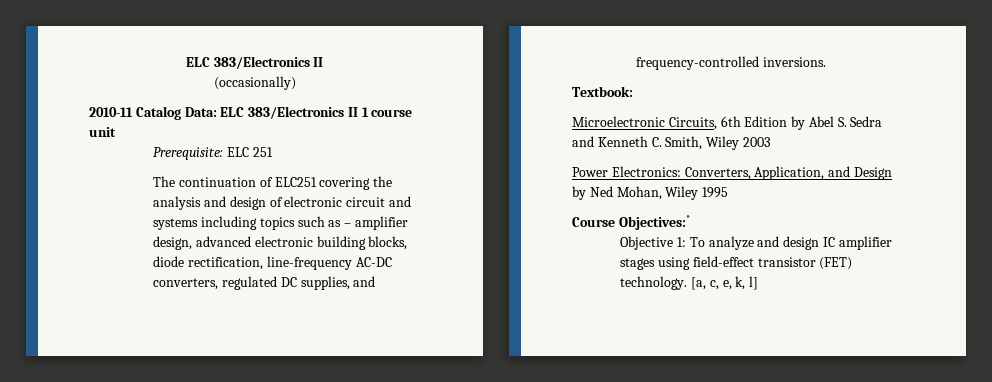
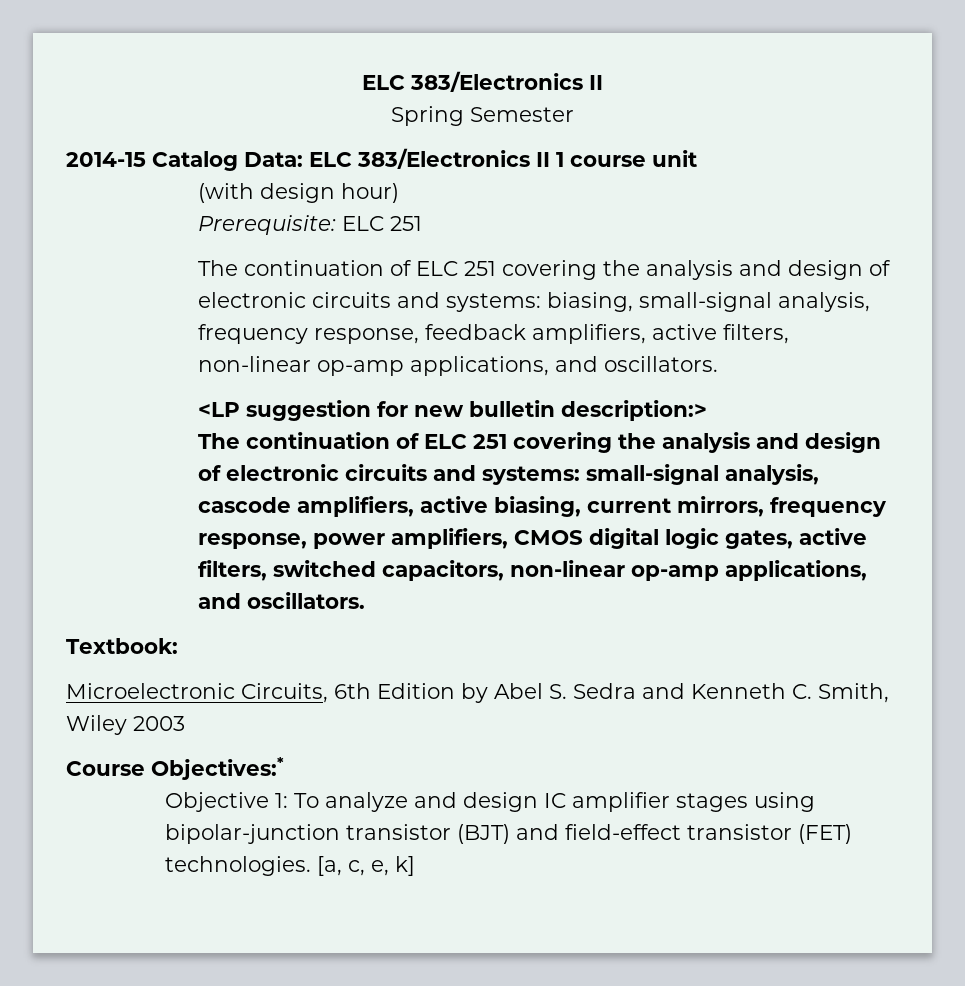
[213,76,296,90] [89,107,133,117] (occasionally) // 2010-11 -> [391,106,574,126] [66,152,146,167] Spring Semester // 2014-15
(116, 132) none -> [197,183,399,203] // (with design hour)
[274,176,393,190] [153,196,411,210] [153,216,408,230] [153,236,408,250] [153,256,392,270] [153,276,376,290] [636,56,827,70] ELC251 covering the analysis and design of electronic circuit and systems including topics such as – amplifier design, advanced electronic building blocks, diode rectification, line-frequency AC-DC converters, regulated DC supplies, and frequency-controlled inversions. -> [415,260,891,280] [197,292,870,312] [197,324,789,344] [197,356,718,376] [197,400,707,421] [197,432,881,453] [197,464,819,485] [197,496,887,517] [197,528,867,549] [197,560,867,581] [197,592,365,609] ELC 251 covering the analysis and design of electronic circuits and systems: biasing, small-signal analysis, frequency response, feedback amplifiers, active filters, non-linear op-amp applications, and oscillators. // <LP suggestion for new bulletin description:> // The continuation of ELC 251 covering the analysis and design of electronic circuits and systems: small-signal analysis, cascode amplifiers, active biasing, current mirrors, frequency response, power amplifiers, CMOS digital logic gates, active filters, switched capacitors, non-linear op-amp applications, and oscillators.
[572,166,892,180] [572,186,729,200] // Power Electronics: Converters, Application, and Design by Ned Mohan, Wiley 1995 -> (185, 723) none
(690, 263) none -> [164,824,559,844] bipolar-junction transistor (BJT) and
[620,276,688,290] technology. -> [164,856,311,876] technologies.
[735,276,759,290] k, l] -> [394,856,415,876] k]

